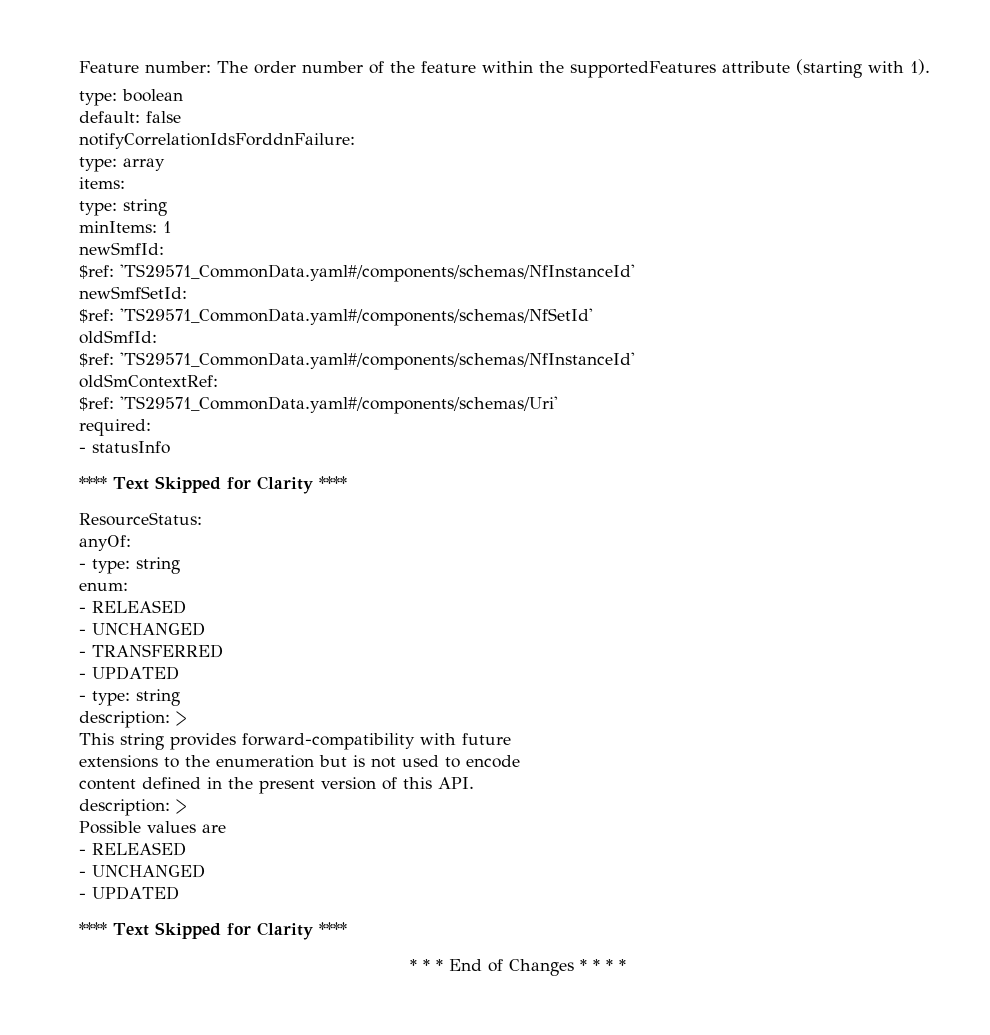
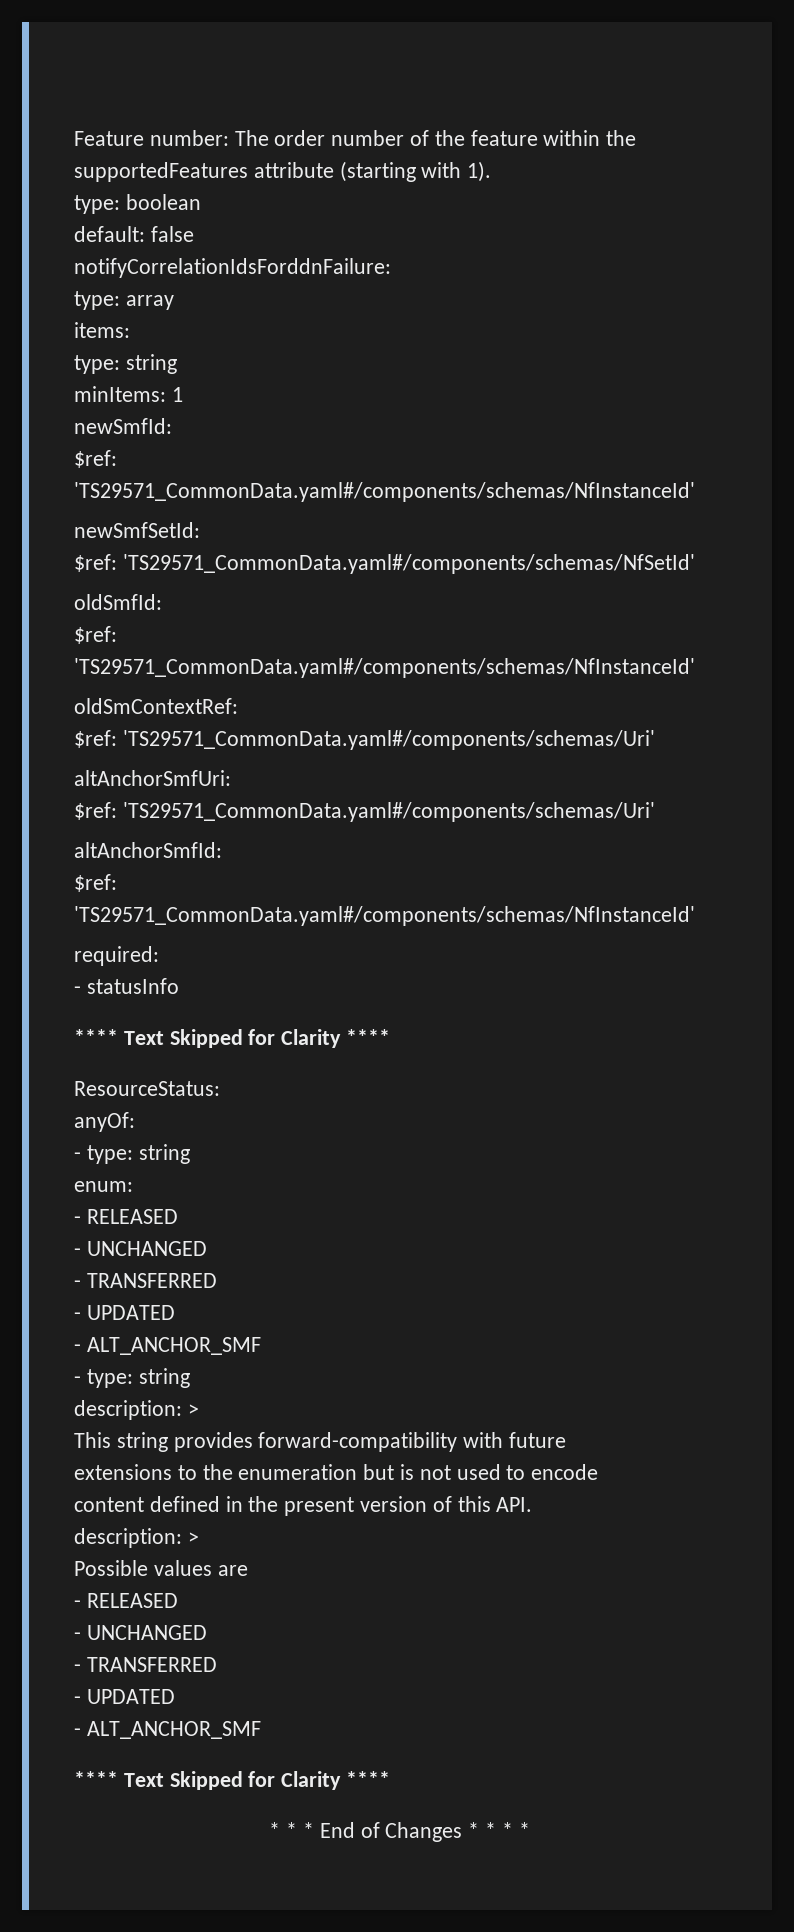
(558, 405) none -> [74,770,231,786] [74,802,655,822] [74,842,222,858] [74,874,117,892] [74,906,695,926] // altAnchorSmfUri: // $ref: 'TS29571_CommonData.yaml#/components/schemas/Uri' // altAnchorSmfId: // $ref: 'TS29571_CommonData.yaml#/components/schemas/NfInstanceId'
(179, 673) none -> [74,1337,261,1355] // - ALT_ANCHOR_SMF
[79,886,179,900] // - UPDATED -> [74,1657,217,1672] [74,1689,175,1704] [74,1721,261,1739] // - TRANSFERRED // - UPDATED // - ALT_ANCHOR_SMF

